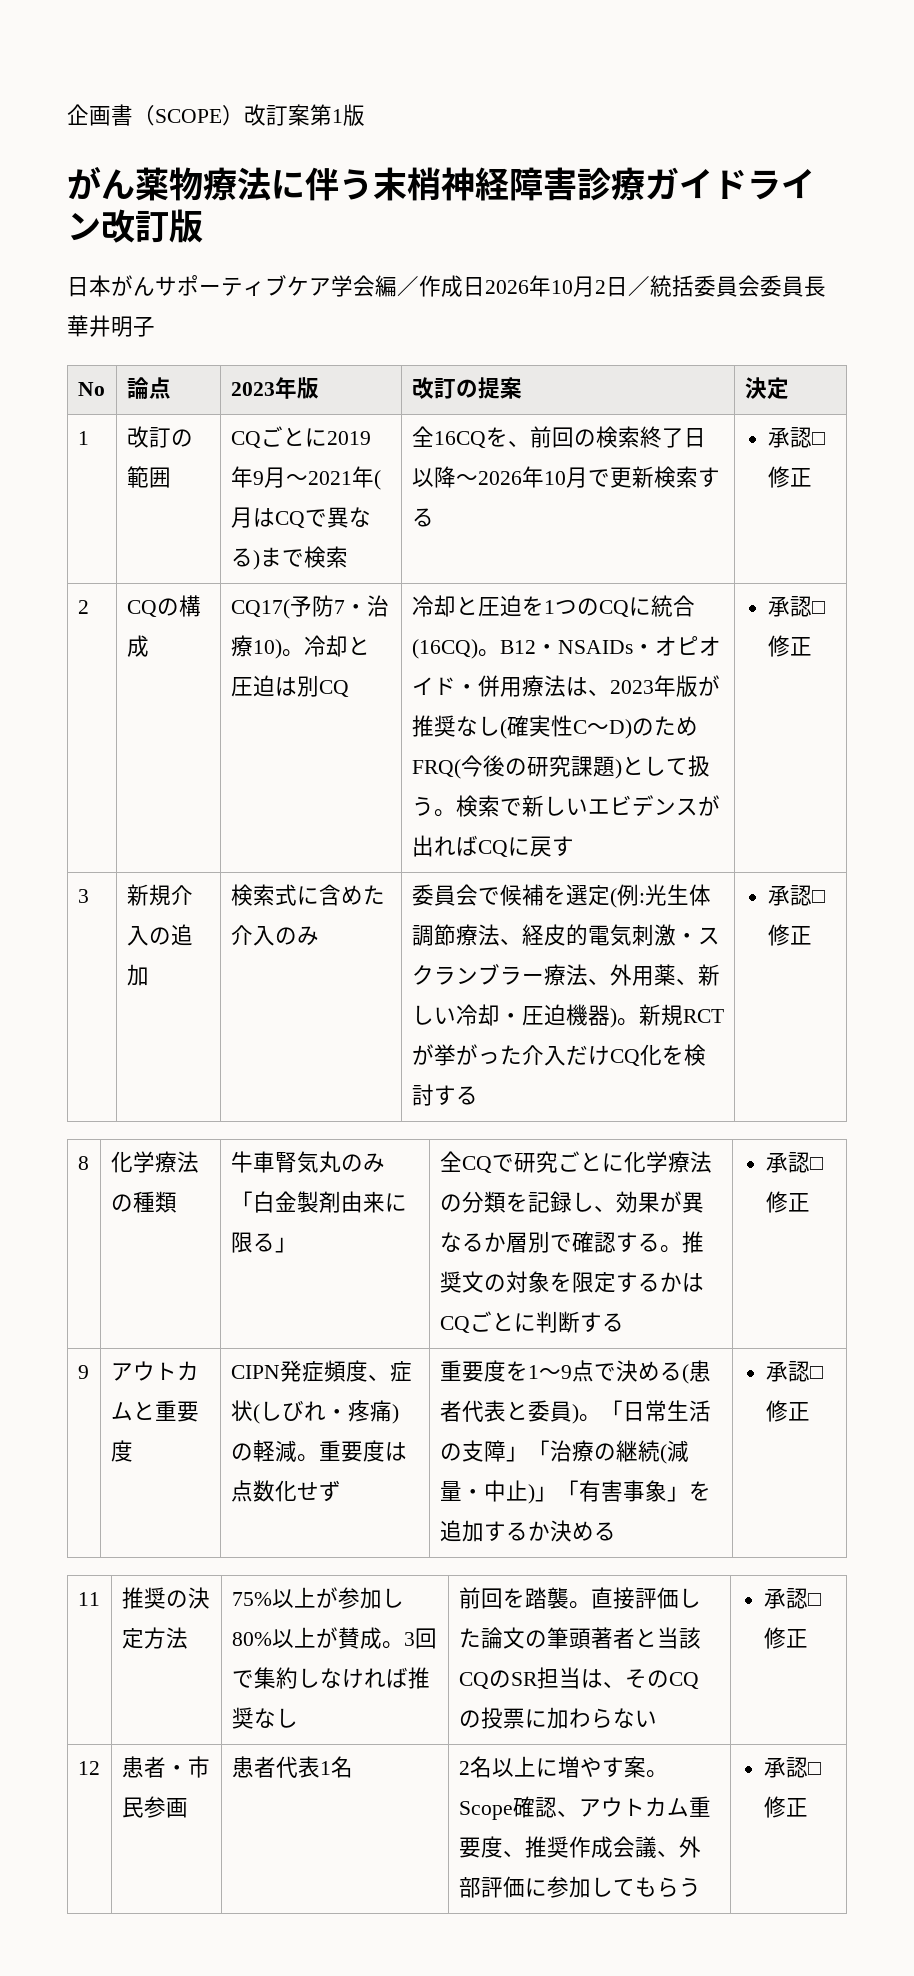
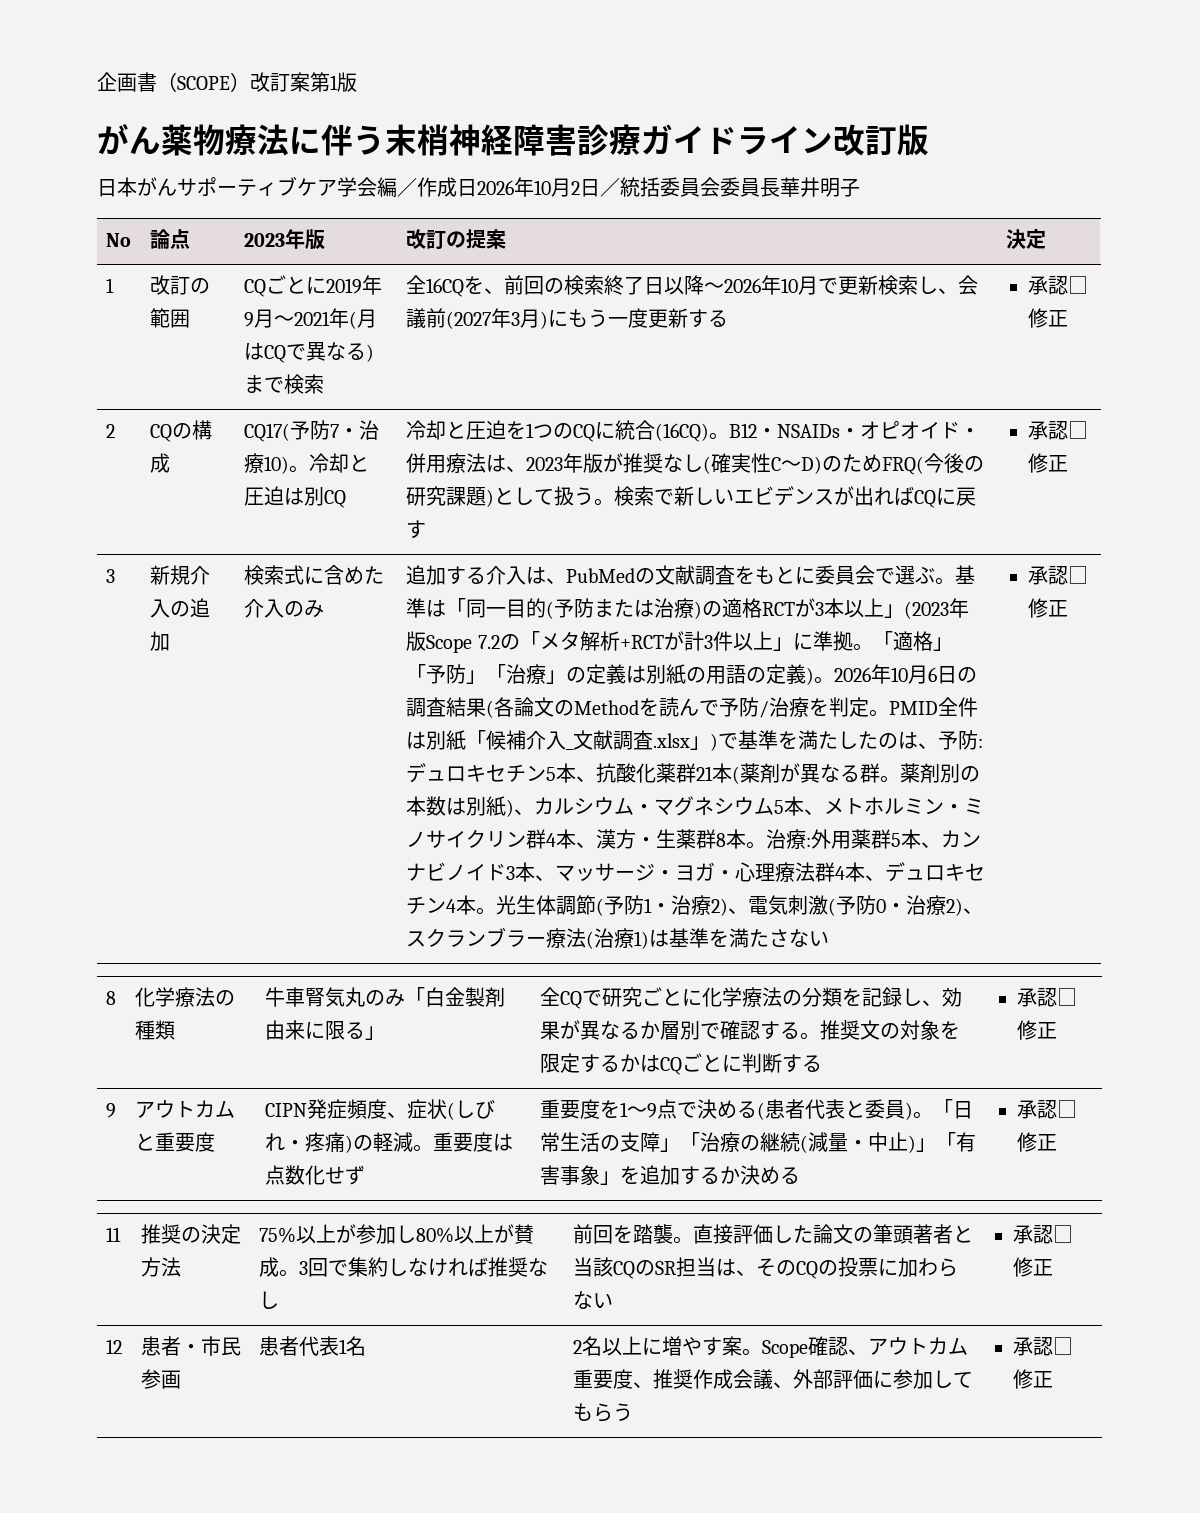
(698, 477) none -> [918,275,979,295] [406,308,689,329] し、会議前(2027年3月)にもう一度更新
[411,884,711,908] [411,924,698,946] 委員会で候補を選定(例:光生体調節療法、経皮的電気刺激・ -> [406,565,976,585] [406,598,970,619] [406,631,953,653] [406,664,978,685] [406,697,979,718] [406,730,984,751] [406,763,981,784] [406,796,985,817] [406,829,982,849] [406,862,986,882] [406,895,984,916] 追加する介入は、PubMedの文献調査をもとに委員会で選ぶ。基準は「同一目的(予防または治療)の適格RCTが3本以上」(2023年版Scope 7.2の「メタ解析+RCTが計3件以上」に準拠。「適格」「予防」「治療」の定義は別紙の用語の定義)。2026年10月6日の調査結果(各論文のMethodを読んで予防/治療を判定。PMID全件は別紙「候補介入_文献調査.xlsx」)で基準を満たしたのは、予防:デュロキセチン5本、抗酸化薬群21本(薬剤が異なる群。薬剤別の本数は別紙)、カルシウム・マグネシウム5本、メトホルミン・ミノサイクリン群4本、漢方・生薬群8本。治療:外用薬群5本、カンナビノイド3本、マッサージ・ヨガ・心理療法群4本、デュロキセチン4本。光生体調節(予防1・治療2)、電気刺激(予防0・治療2)、
[587,964,720,986] [411,1004,724,1028] [411,1044,706,1066] [411,1084,478,1106] 、外用薬、新しい冷却・圧迫機器)。新規RCTが挙がった介入だけCQ化を検討する -> [586,928,830,949] (治療1)は基準を満たさない

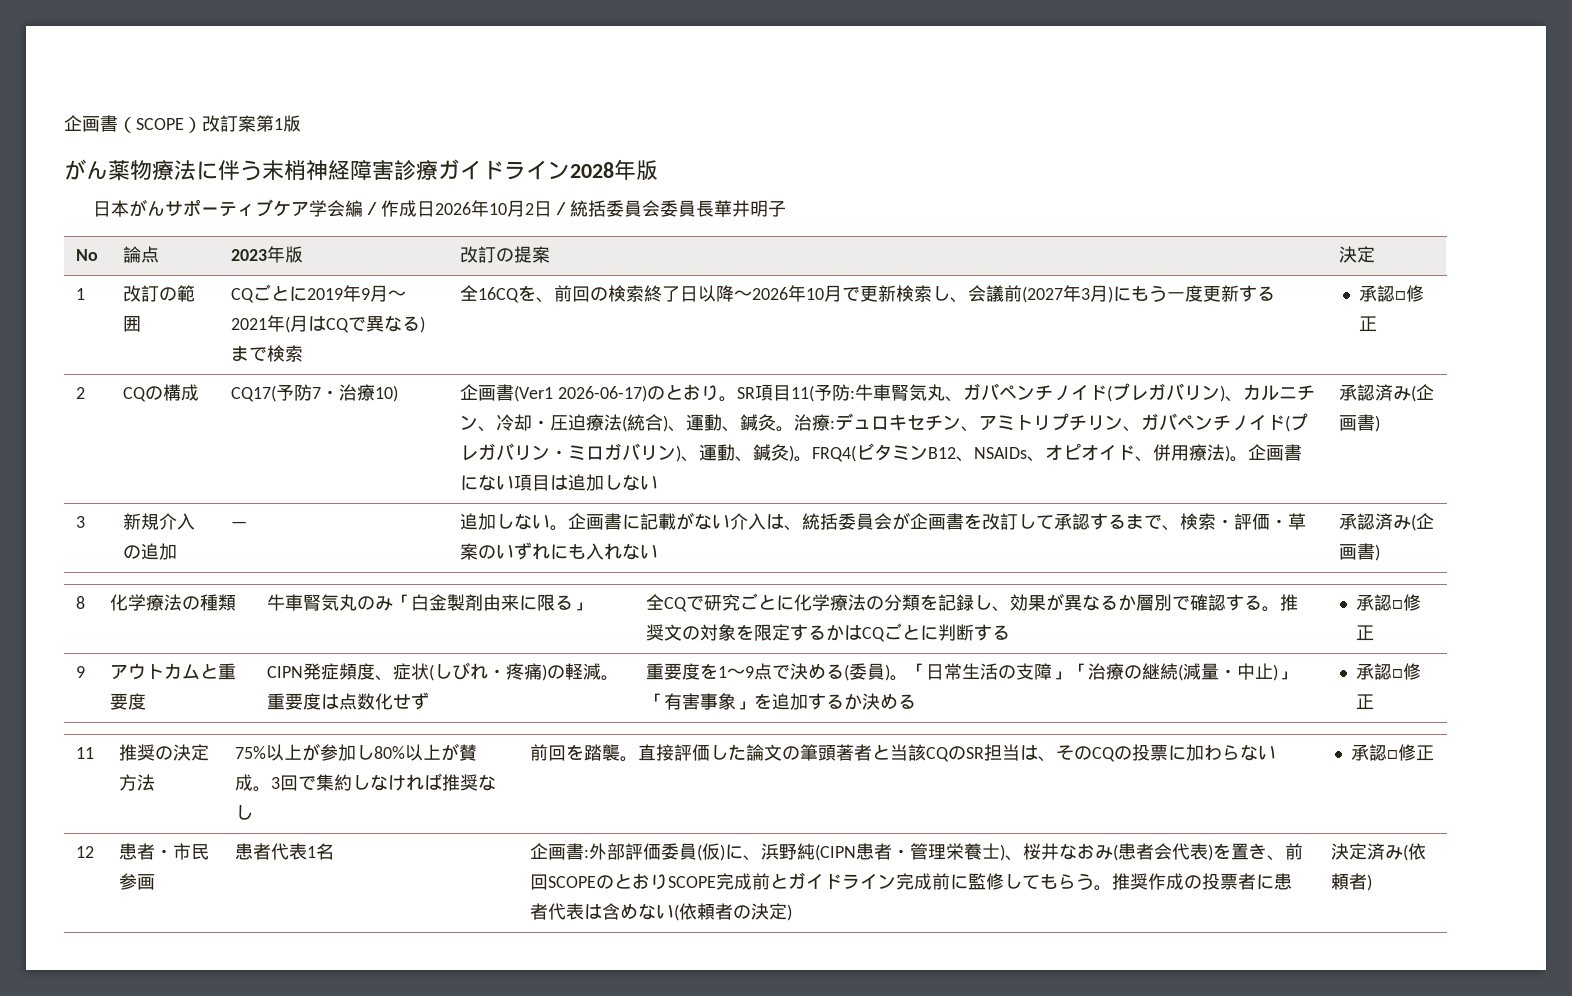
[833,124,897,156] 改訂 -> [570,159,636,180] 2028年
[289,453,370,473] [244,486,347,508] [406,420,861,442] 。冷却と圧迫は別CQ | 冷却と圧迫を1つのCQに統合(16CQ)。B12・NSAIDs・ -> [460,383,1316,402] [460,413,1309,432] [460,443,1046,462] | 企画書(Ver1 2026-06-17)のとおり。SR項目11(予防:牛車腎気丸、ガバペンチノイド(プレガバリン)、カルニチン、冷却・圧迫療法(統合)、運動、鍼灸。治療:デュロキセチン、アミトリプチリン、ガバペンチノイド(プレガバリン・ミロガバリン)、運動、鍼灸)。FRQ4(ビタミンB12、NSAIDs、
[960,428,981,438] ・ -> [1135,456,1154,462] 、
[486,453,985,475] [406,486,977,508] [406,520,427,539] [1028,421,1089,440] [1028,453,1069,473] は、2023年版が推奨なし(確実性C〜D)のためFRQ(今後の研究課題)として扱う。検索で新しいエビデンスが出ればCQに戻す | 承認□修正 -> [1225,444,1303,462] [460,474,659,491] [1339,384,1435,402] [1339,414,1381,432] )。企画書にない項目は追加しない | 承認済み(企画書)
[244,565,385,585] [244,599,325,618] [406,565,976,585] [406,598,970,619] [406,631,953,653] [406,664,978,685] [406,697,979,718] [406,730,984,751] [406,763,981,784] [406,796,985,817] [406,829,982,849] [406,862,986,882] [406,895,984,916] [406,927,830,949] [1028,566,1089,585] [1028,598,1069,618] 検索式に含めた介入のみ | 追加する介入は、PubMedの文献調査をもとに委員会で選ぶ。基準は「同一目的(予防または治療)の適格RCTが3本以上」(2023年版Scope 7.2の「メタ解析+RCTが計3件以上」に準拠。「適格」「予防」「治療」の定義は別紙の用語の定義)。2026年10月6日の調査結果(各論文のMethodを読んで予防/治療を判定。PMID全件は別紙「候補介入_文献調査.xlsx」)で基準を満たしたのは、予防:デュロキセチン5本、抗酸化薬群21本(薬剤が異なる群。薬剤別の本数は別紙)、カルシウム・マグネシウム5本、メトホルミン・ミノサイクリン群4本、漢方・生薬群8本。治療:外用薬群5本、カンナビノイド3本、マッサージ・ヨガ・心理療法群4本、デュロキセチン4本。光生体調節(予防1・治療2)、電気刺激(予防0・治療2)、スクランブラー療法(治療1)は基準を満たさない | 承認□修正 -> [231,521,248,528] [460,512,1307,531] [460,542,659,560] [1339,513,1435,531] [1339,543,1381,561] — | 追加しない。企画書に記載がない介入は、統括委員会が企画書を改訂して承認するまで、検索・評価・草案のいずれにも入れない | 承認済み(企画書)
[765,1099,866,1119] 患者代表と -> (850, 672) none
[573,1336,969,1358] [573,1369,974,1389] [573,1403,634,1422] [1013,1337,1074,1356] [1013,1369,1054,1389] 2名以上に増やす案。Scope確認、アウトカム重要度、推奨作成会議、外部評価に参加してもらう | 承認□修正 -> [530,843,1304,861] [530,872,1293,891] [530,903,793,921] [1331,843,1427,861] [1331,873,1373,891] 企画書:外部評価委員(仮)に、浜野純(CIPN患者・管理栄養士)、桜井なおみ(患者会代表)を置き、前回SCOPEのとおりSCOPE完成前とガイドライン完成前に監修してもらう。推奨作成の投票者に患者代表は含めない(依頼者の決定) | 決定済み(依頼者)

